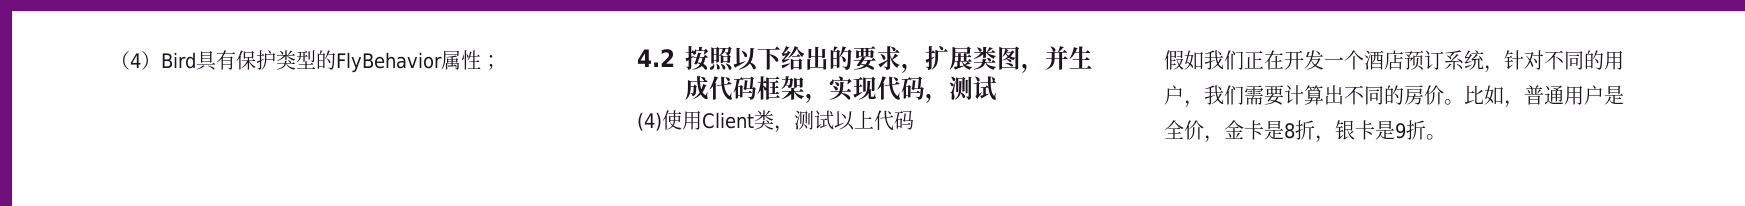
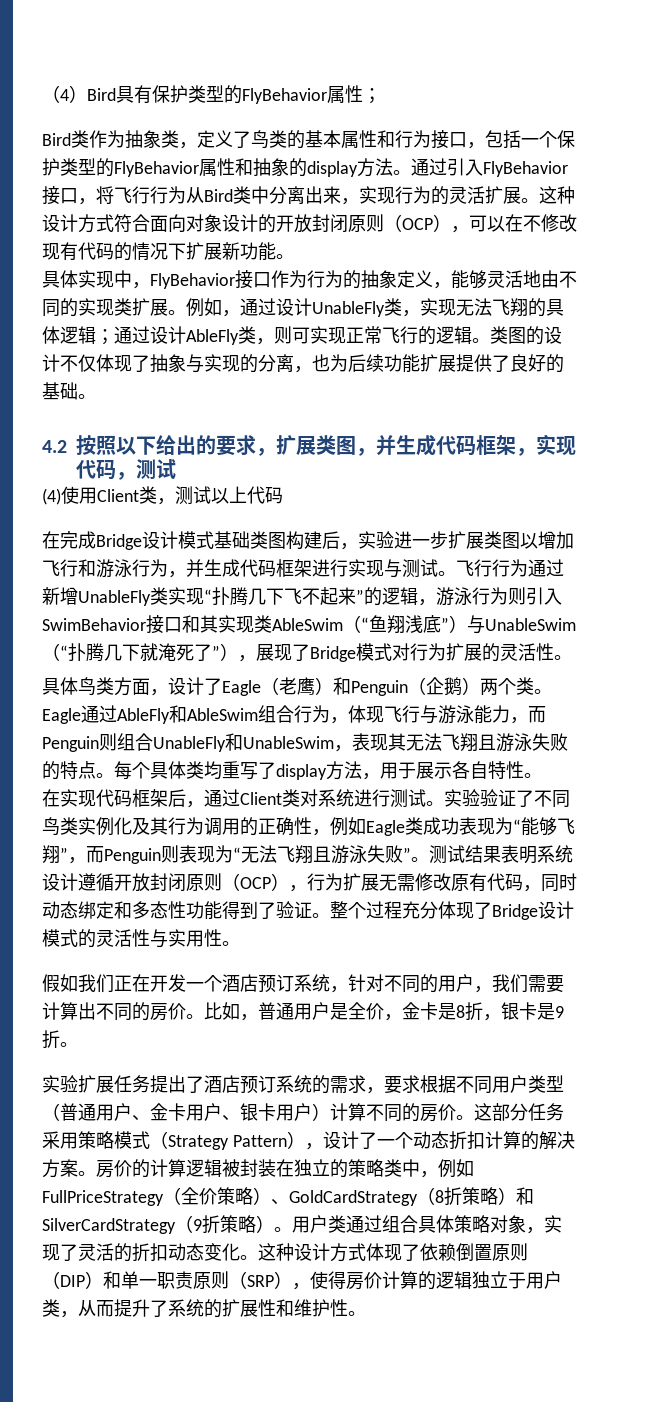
(501, 62) none -> [42,130,575,149] [42,158,568,177] [42,186,575,205] [42,214,577,233] [42,242,294,261] [42,270,577,289] [42,298,564,317] [42,326,562,345] [42,354,564,373] [42,382,96,400] // Bird类作为抽象类，定义了鸟类的基本属性和行为接口，包括一个保护类型的FlyBehavior属性和抽象的display方法。通过引入FlyBehavior接口，将飞行行为从Bird类中分离出来，实现行为的灵活扩展。这种设计方式符合面向对象设计的开放封闭原则（OCP），可以在不修改现有代码的情况下扩展新功能。 // 具体实现中，FlyBehavior接口作为行为的抽象定义，能够灵活地由不同的实现类扩展。例如，通过设计UnableFly类，实现无法飞翔的具体逻辑；通过设计AbleFly类，则可实现正常飞行的逻辑。类图的设计不仅体现了抽象与实现的分离，也为后续功能扩展提供了良好的基础。
(914, 120) none -> [42,531,574,550] [42,559,564,578] [42,587,562,606] [42,615,576,634] [42,643,572,662] [42,677,552,696] [42,705,546,724] [42,733,568,752] [42,761,542,780] [42,789,570,808] [42,817,575,836] [42,845,573,864] [42,873,577,892] [42,901,574,920] [42,929,240,948] // 在完成Bridge设计模式基础类图构建后，实验进一步扩展类图以增加飞行和游泳行为，并生成代码框架进行实现与测试。飞行行为通过新增UnableFly类实现“扑腾几下飞不起来”的逻辑，游泳行为则引入SwimBehavior接口和其实现类AbleSwim（“鱼翔浅底”）与UnableSwim（“扑腾几下就淹死了”），展现了Bridge模式对行为扩展的灵活性。 // 具体鸟类方面，设计了Eagle（老鹰）和Penguin（企鹅）两个类。Eagle通过AbleFly和AbleSwim组合行为，体现飞行与游泳能力，而Penguin则组合UnableFly和UnableSwim，表现其无法飞翔且游泳失败的特点。每个具体类均重写了display方法，用于展示各自特性。 // 在实现代码框架后，通过Client类对系统进行测试。实验验证了不同鸟类实例化及其行为调用的正确性，例如Eagle类成功表现为“能够飞翔”，而Penguin则表现为“无法飞翔且游泳失败”。测试结果表明系统设计遵循开放封闭原则（OCP），行为扩展无需修改原有代码，同时动态绑定和多态性功能得到了验证。整个过程充分体现了Bridge设计模式的灵活性与实用性。
(1446, 137) none -> [42,1075,564,1094] [42,1103,564,1122] [42,1131,575,1150] [42,1159,474,1178] [42,1187,534,1206] [42,1215,562,1234] [42,1243,528,1262] [42,1271,562,1290] [42,1299,366,1318] // 实验扩展任务提出了酒店预订系统的需求，要求根据不同用户类型（普通用户、金卡用户、银卡用户）计算不同的房价。这部分任务采用策略模式（Strategy Pattern），设计了一个动态折扣计算的解决方案。房价的计算逻辑被封装在独立的策略类中，例如FullPriceStrategy（全价策略）、GoldCardStrategy（8折策略）和SilverCardStrategy（9折策略）。用户类通过组合具体策略对象，实现了灵活的折扣动态变化。这种设计方式体现了依赖倒置原则（DIP）和单一职责原则（SRP），使得房价计算的逻辑独立于用户类，从而提升了系统的扩展性和维护性。

